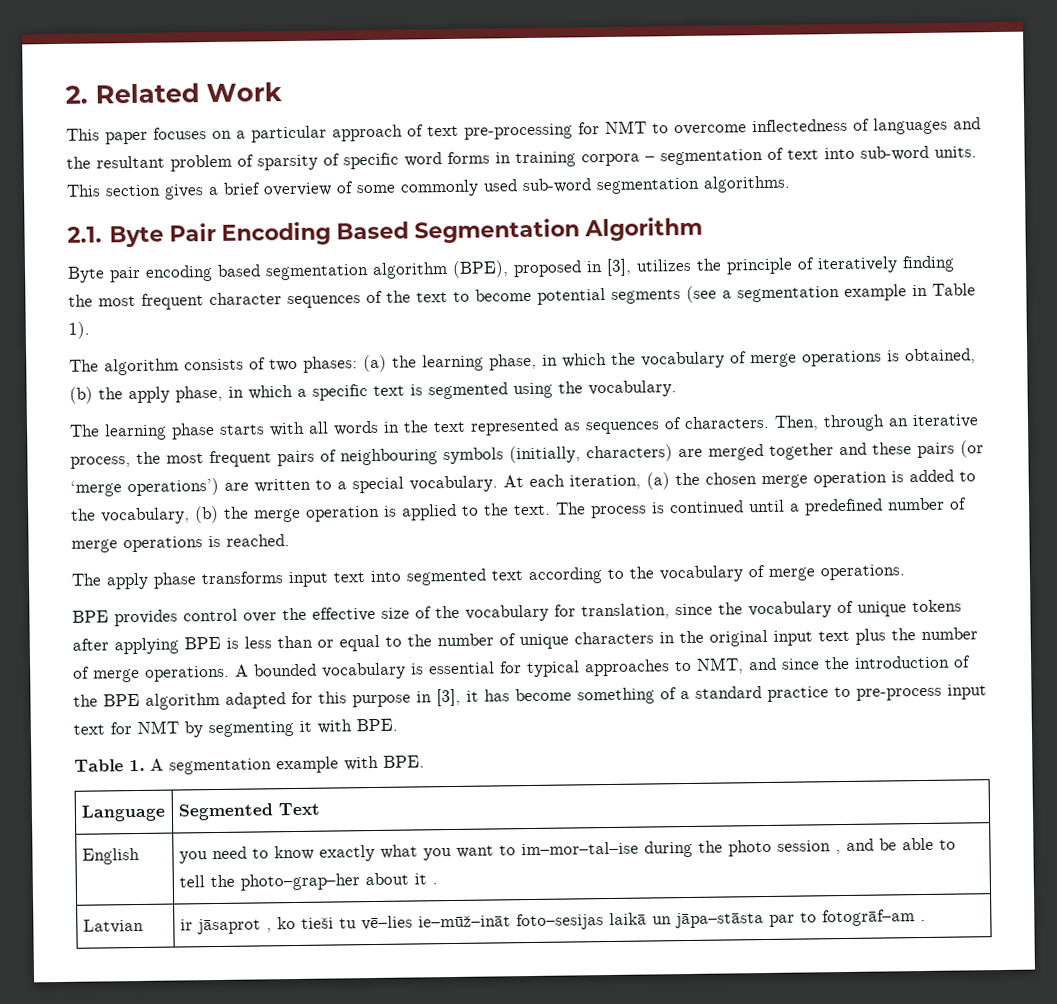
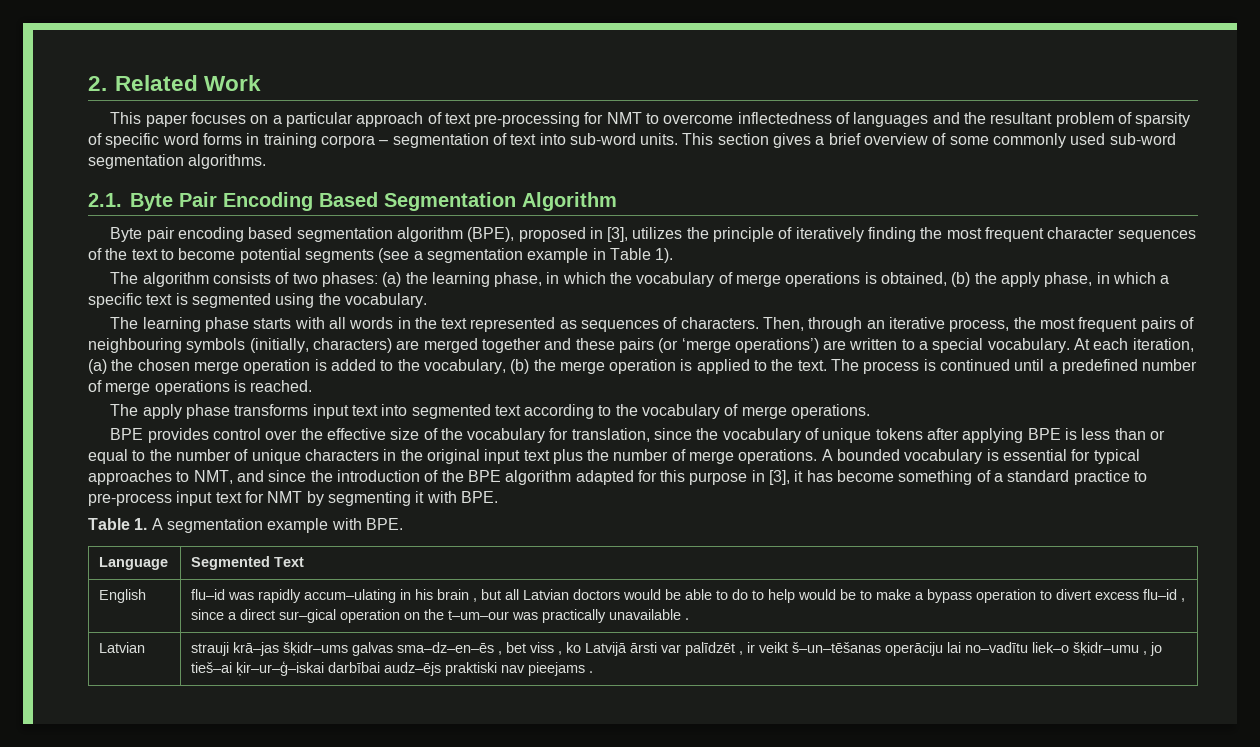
[178,837,956,864] [178,872,438,891] [82,918,144,934] [179,909,915,935] you need to know exactly what you want to im–mor–tal–ise during the photo session , and be able to tell the photo–grap–her about it . // Latvian | ir jāsaprot , ko tieši tu vē–lies ie–mūž–ināt foto–sesijas laikā un jāpa–stāsta par to fotogrāf–am -> [191,589,1186,603] [191,609,690,623] [99,642,146,653] [191,642,1163,656] [191,661,586,676] flu–id was rapidly accum–ulating in his brain , but all Latvian doctors would be able to do to help would be to make a bypass operation to divert excess flu–id , since a direct sur–gical operation on the t–um–our was practically unavailable . // Latvian | strauji krā–jas šķidr–ums galvas sma–dz–en–ēs , bet viss , ko Latvijā ārsti var palīdzēt , ir veikt š–un–tēšanas operāciju lai no–vadītu liek–o šķidr–umu , jo tieš–ai ķir–ur–ģ–iskai darbībai audz–ējs praktiski nav pieejams

